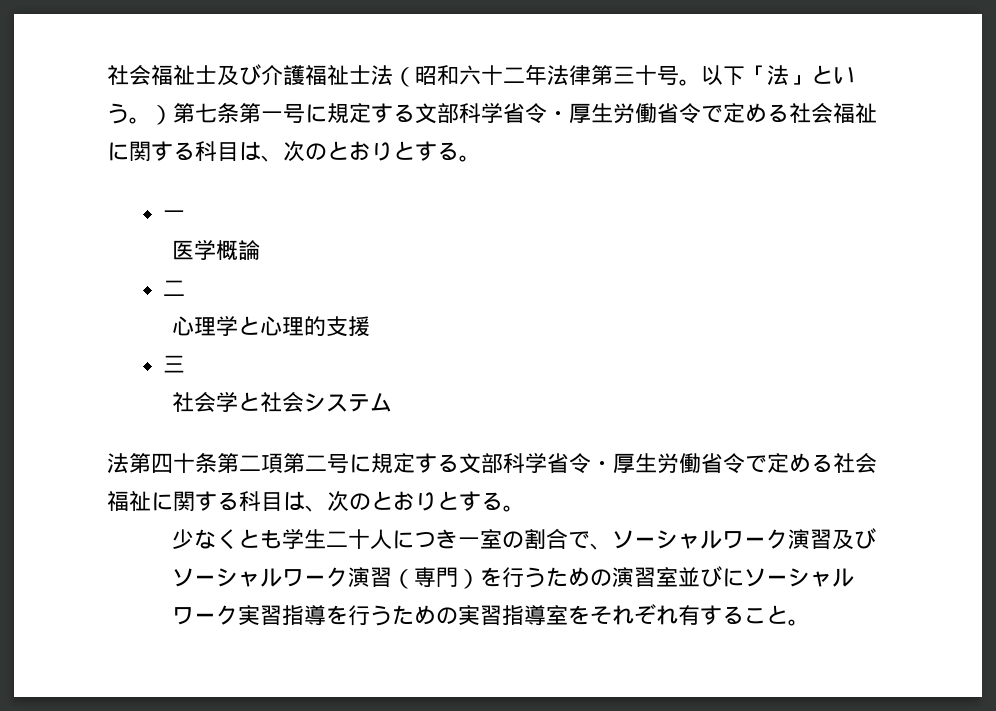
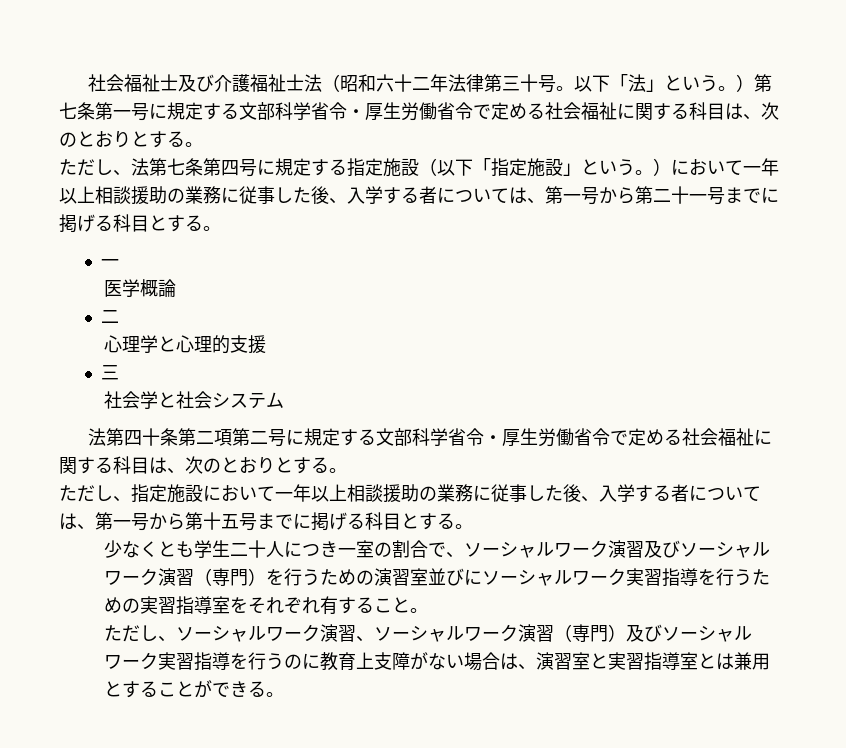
(481, 158) none -> [59,158,779,177] [59,186,779,205] [59,214,221,233] // ただし、法第七条第四号に規定する指定施設（以下「指定施設」という。）において一年以上相談援助の業務に従事した後、入学する者については、第一号から第二十一号までに掲げる科目とする。
(525, 508) none -> [59,484,761,503] [59,512,473,531] // ただし、指定施設において一年以上相談援助の業務に従事した後、入学する者については、第一号から第十五号までに掲げる科目とする。
(810, 622) none -> [104,624,753,642] [104,652,771,671] [104,680,285,698] // ただし、ソーシャルワーク演習、ソーシャルワーク演習（専門）及びソーシャルワーク実習指導を行うのに教育上支障がない場合は、演習室と実習指導室とは兼用とすることができる。

